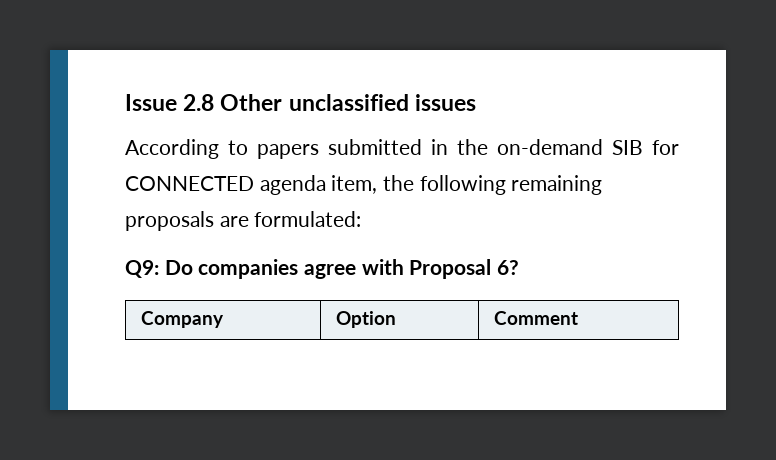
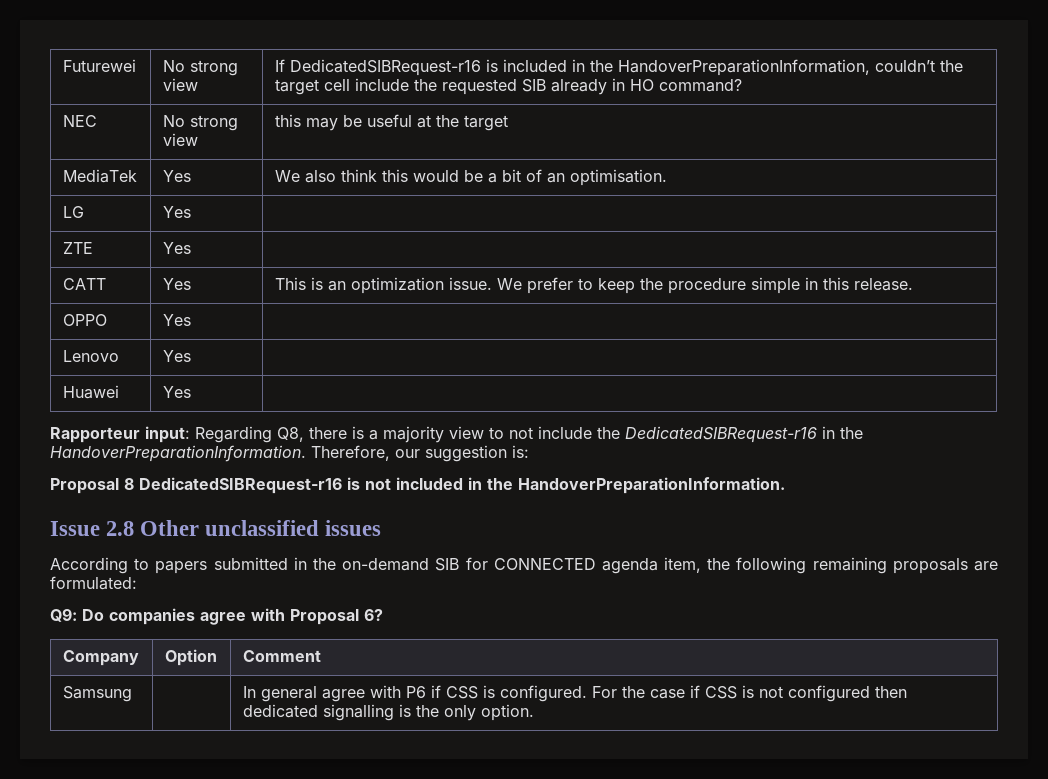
(125, 102) none -> [62,59,136,72] [162,60,238,76] [162,78,198,91] [274,59,963,76] [274,78,742,95] [62,115,97,127] [162,115,238,131] [162,133,198,146] [274,114,508,131] [62,169,137,183] [162,170,191,182] [274,169,667,186] [62,206,84,218] [162,206,191,218] [62,242,93,254] [162,242,191,254] [62,278,106,290] [162,278,191,290] [274,277,913,294] [62,314,107,326] [162,314,191,326] [62,350,119,362] [162,350,191,362] [62,385,119,399] [162,386,191,398] [50,426,863,443] [50,445,529,462] [50,477,785,494] Futurewei | No strong view | If DedicatedSIBRequest-r16 is included in the HandoverPreparationInformation, couldn’t the target cell include the requested SIB already in HO command? // NEC | No strong view | this may be useful at the target // MediaTek | Yes | We also think this would be a bit of an optimisation. // LG | Yes | // ZTE | Yes | // CATT | Yes | This is an optimization issue. We prefer to keep the procedure simple in this release. // OPPO | Yes | // Lenovo | Yes | // Huawei | Yes | // Rapporteur input: Regarding Q8, there is a majority view to not include the DedicatedSIBRequest-r16 in the HandoverPreparationInformation. Therefore, our suggestion is: // Proposal 8 DedicatedSIBRequest-r16 is not included in the HandoverPreparationInformation. //
(578, 318) none -> [62,686,132,702] [242,685,907,702] [242,704,534,721] // Samsung | | In general agree with P6 if CSS is configured. For the case if CSS is not configured then dedicated signalling is the only option.

